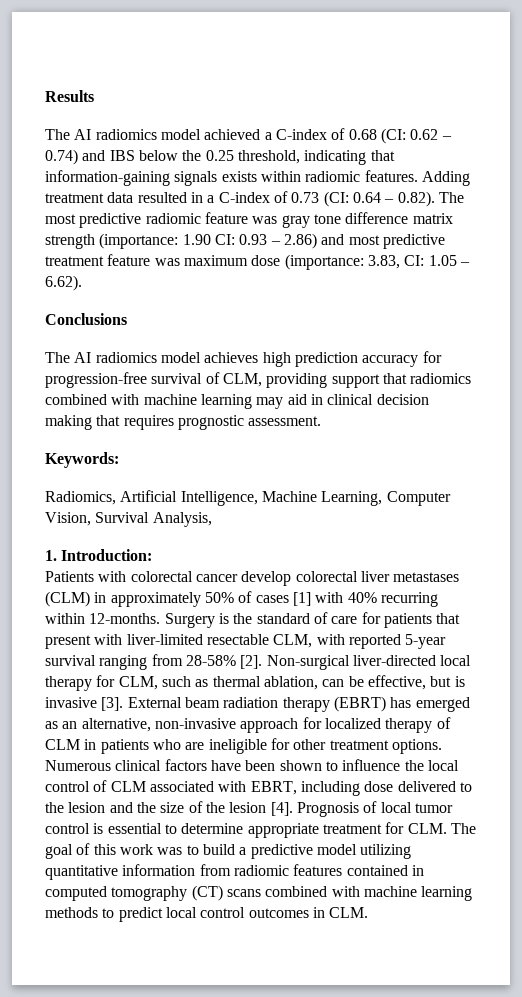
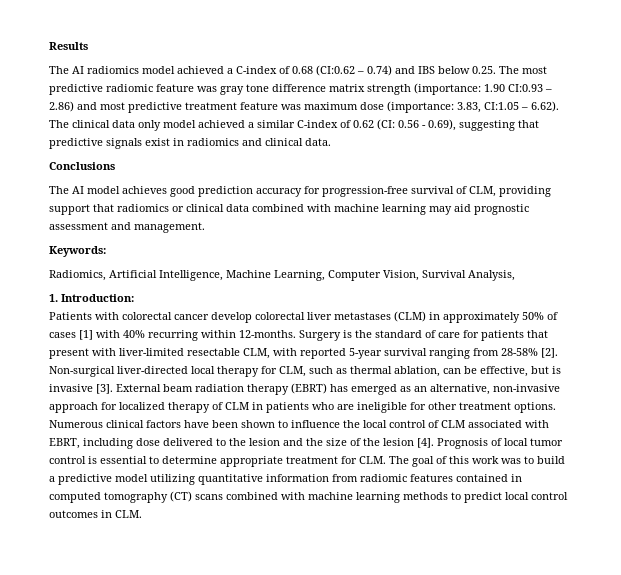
[380,128,439,144] (CI: 0.62 -> [316,65,355,76] (CI:0.62
[182,150,395,165] [45,170,470,186] [45,191,435,207] the 0.25 threshold, indicating that information-gaining signals exists within radiomic features. Adding treatment data resulted in a C-index of 0.73 (CI: 0.64 – 0.82). -> [472,66,496,74] 0.25.
[214,234,268,245] CI: 0.93 -> [508,84,543,92] CI:0.93
[404,255,457,266] CI: 1.05 -> [484,102,519,110] CI:1.05
(82, 283) none -> [49,119,539,131] [49,138,331,149] The clinical data only model achieved a similar C-index of 0.62 (CI: 0.56 - 0.69), suggesting that predictive signals exist in radiomics and clinical data.
[95,352,157,363] radiomics -> (84, 190) none
[262,352,291,367] high -> [170,186,195,197] good
(472, 378) none -> [172,204,249,212] or clinical data
[310,394,429,405] [45,415,322,430] in clinical decision making that requires prognostic assessment. -> [474,204,529,215] [49,222,205,233] prognostic assessment and management.

